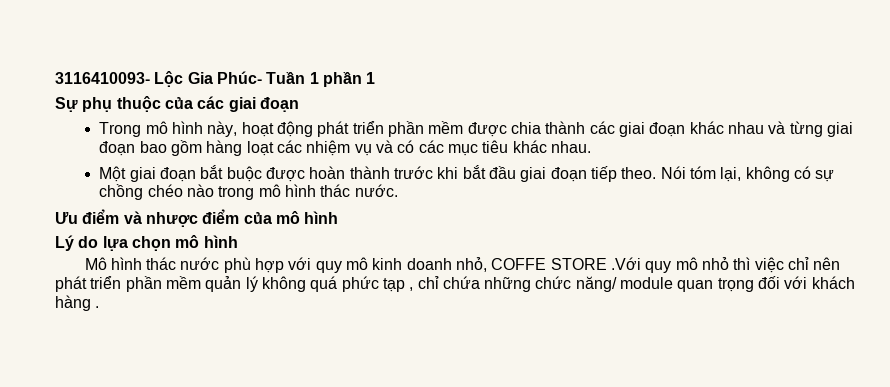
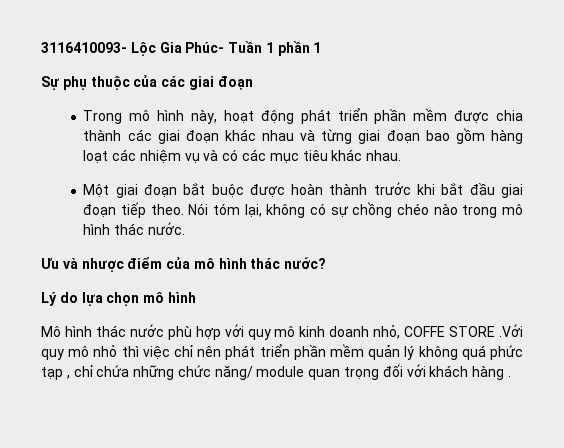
[82,209,120,224] điểm -> (59, 263) none
(339, 217) none -> [250,257,327,269] thác nước?

